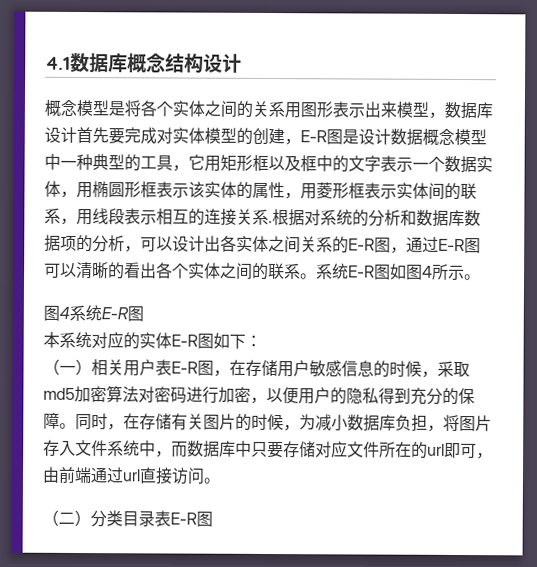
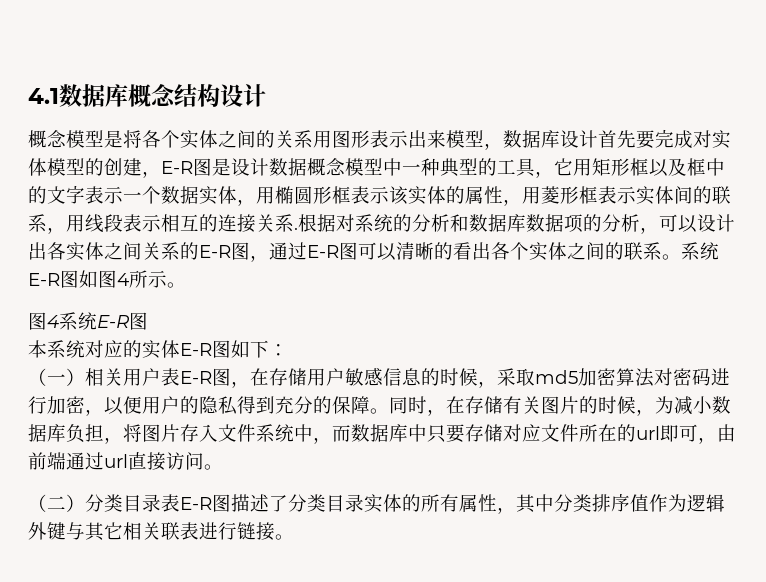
(213, 519) none -> [231,494,725,514] [28,522,294,541] 描述了分类目录实体的所有属性，其中分类排序值作为逻辑外键与其它相关联表进行链接。

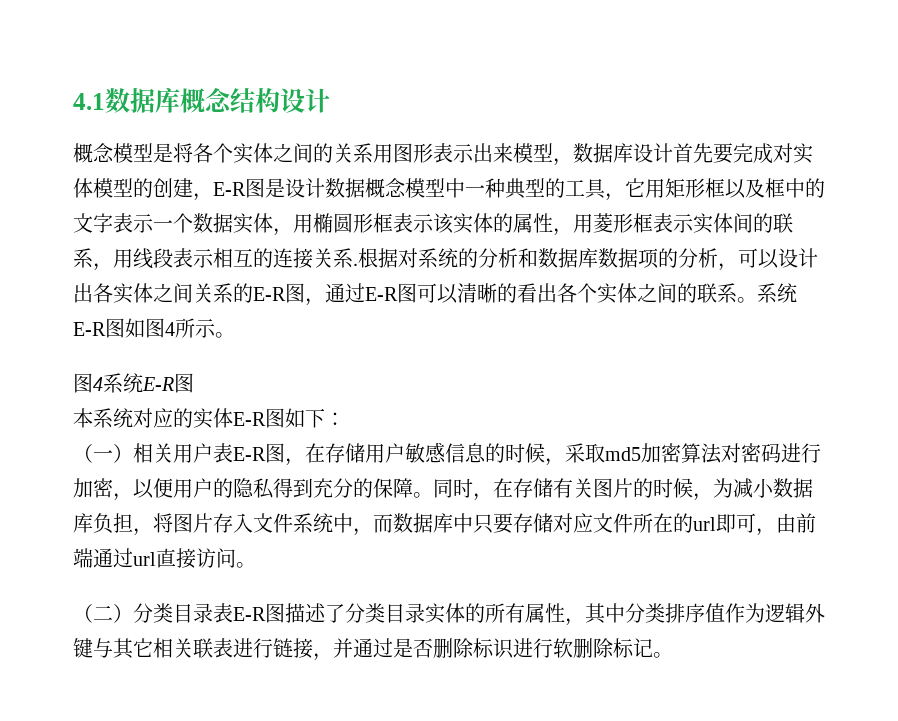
(275, 531) none -> [313,638,653,661] ，并通过是否删除标识进行软删除标记

